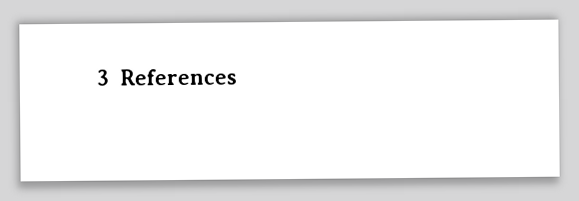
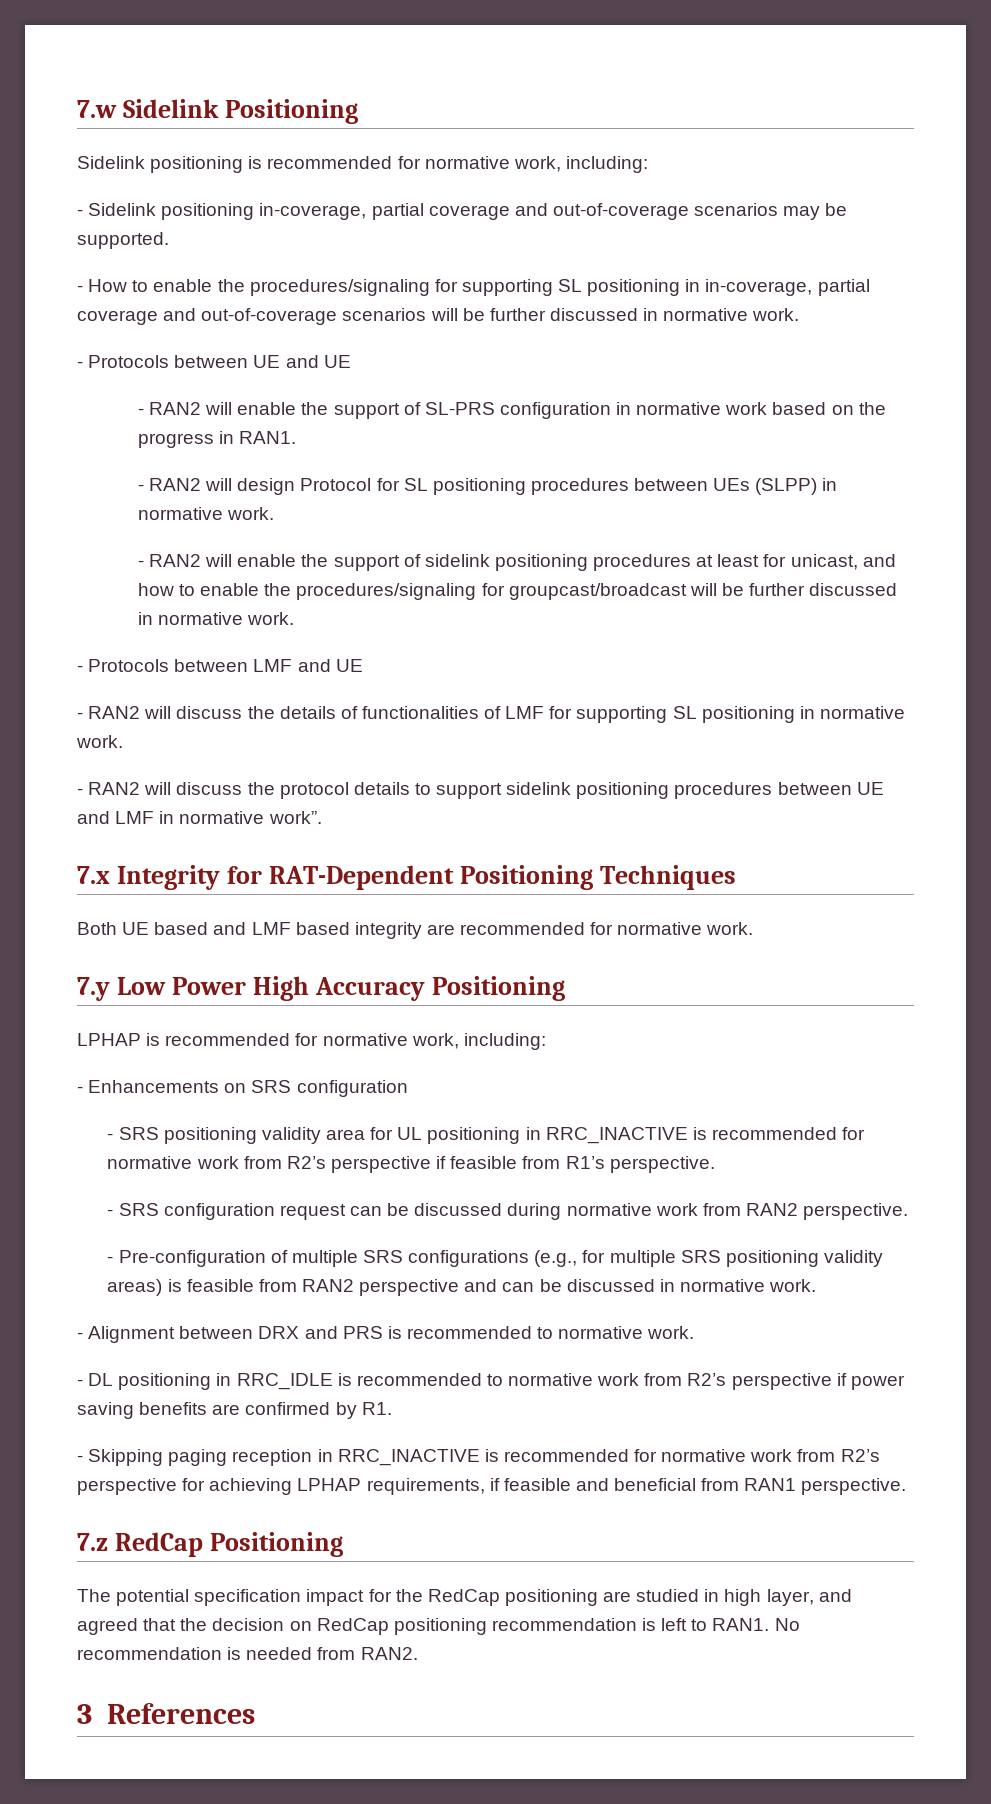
(96, 77) none -> [77,99,359,124] [77,156,648,173] [77,203,848,220] [77,232,169,249] [77,279,870,296] [77,308,800,325] [77,355,351,368] [137,402,886,419] [137,431,297,448] [137,478,838,495] [137,507,275,520] [137,554,896,571] [137,583,898,600] [137,612,295,625] [77,659,363,672] [77,706,905,723] [76,735,123,748] [77,782,884,799] [77,811,322,824] [77,865,737,890] [77,922,754,939] [77,976,566,1001] [77,1033,546,1050] [77,1080,408,1097] [107,1127,866,1144] [107,1156,715,1173] [107,1203,909,1220] [107,1250,883,1267] [107,1279,817,1296] [77,1326,695,1343] [77,1373,905,1390] [77,1402,392,1419] [77,1449,880,1466] [77,1478,907,1495] [77,1532,344,1557] [77,1589,852,1606] [77,1618,800,1635] [77,1647,418,1660] 7.w Sidelink Positioning // Sidelink positioning is recommended for normative work, including: // - Sidelink positioning in-coverage, partial coverage and out-of-coverage scenarios may be supported. // - How to enable the procedures/signaling for supporting SL positioning in in-coverage, partial coverage and out-of-coverage scenarios will be further discussed in normative work. // - Protocols between UE and UE // - RAN2 will enable the support of SL-PRS configuration in normative work based on the progress in RAN1. // - RAN2 will design Protocol for SL positioning procedures between UEs (SLPP) in normative work. // - RAN2 will enable the support of sidelink positioning procedures at least for unicast, and how to enable the procedures/signaling for groupcast/broadcast will be further discussed in normative work. // - Protocols between LMF and UE // - RAN2 will discuss the details of functionalities of LMF for supporting SL positioning in normative work. // - RAN2 will discuss the protocol details to support sidelink positioning procedures between UE and LMF in normative work”. // 7.x Integrity for RAT-Dependent Positioning Techniques // Both UE based and LMF based integrity are recommended for normative work. // 7.y Low Power High Accuracy Positioning // LPHAP is recommended for normative work, including: // - Enhancements on SRS configuration // - SRS positioning validity area for UL positioning in RRC_INACTIVE is recommended for normative work from R2’s perspective if feasible from R1’s perspective. // - SRS configuration request can be discussed during normative work from RAN2 perspective. // - Pre-configuration of multiple SRS configurations (e.g., for multiple SRS positioning validity areas) is feasible from RAN2 perspective and can be discussed in normative work. // - Alignment between DRX and PRS is recommended to normative work. // - DL positioning in RRC_IDLE is recommended to normative work from R2’s perspective if power saving benefits are confirmed by R1. // - Skipping paging reception in RRC_INACTIVE is recommended for normative work from R2’s perspective for achieving LPHAP requirements, if feasible and beneficial from RAN1 perspective. // 7.z RedCap Positioning // The potential specification impact for the RedCap positioning are studied in high layer, and agreed that the decision on RedCap positioning recommendation is left to RAN1. No recommendation is needed from RAN2. //

